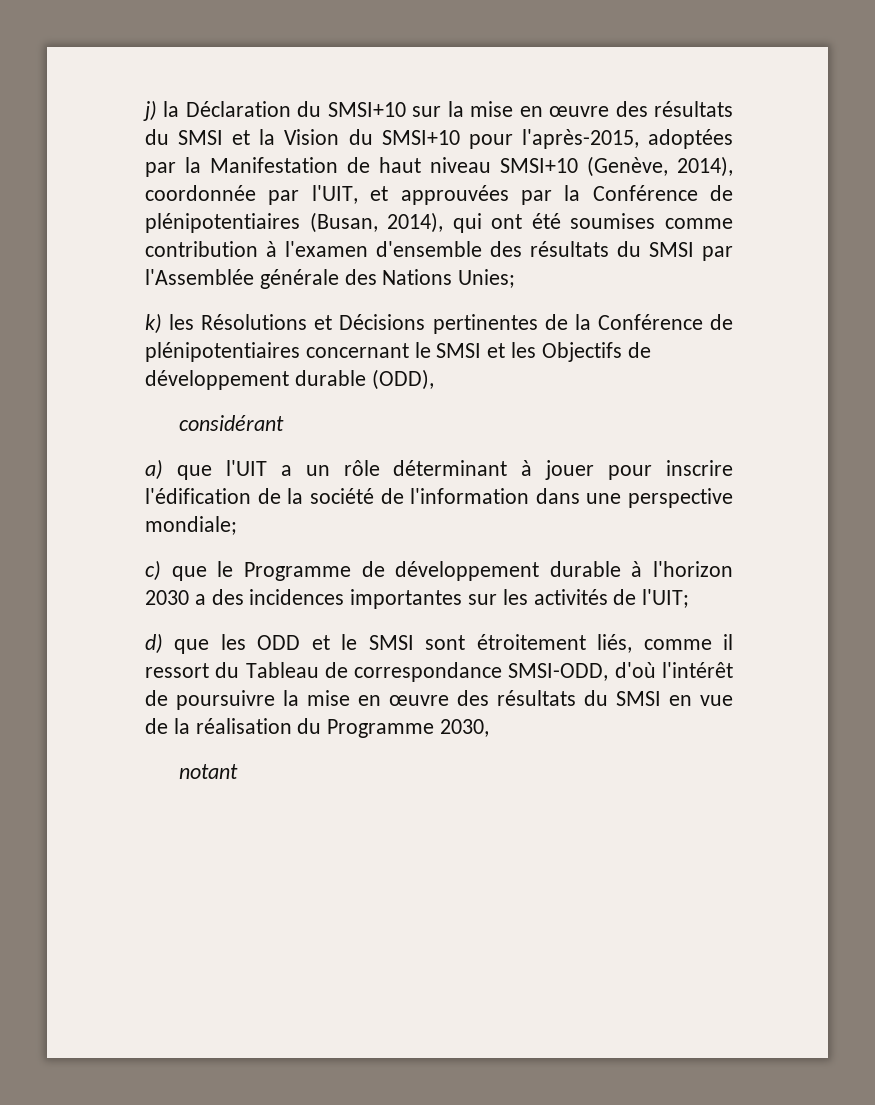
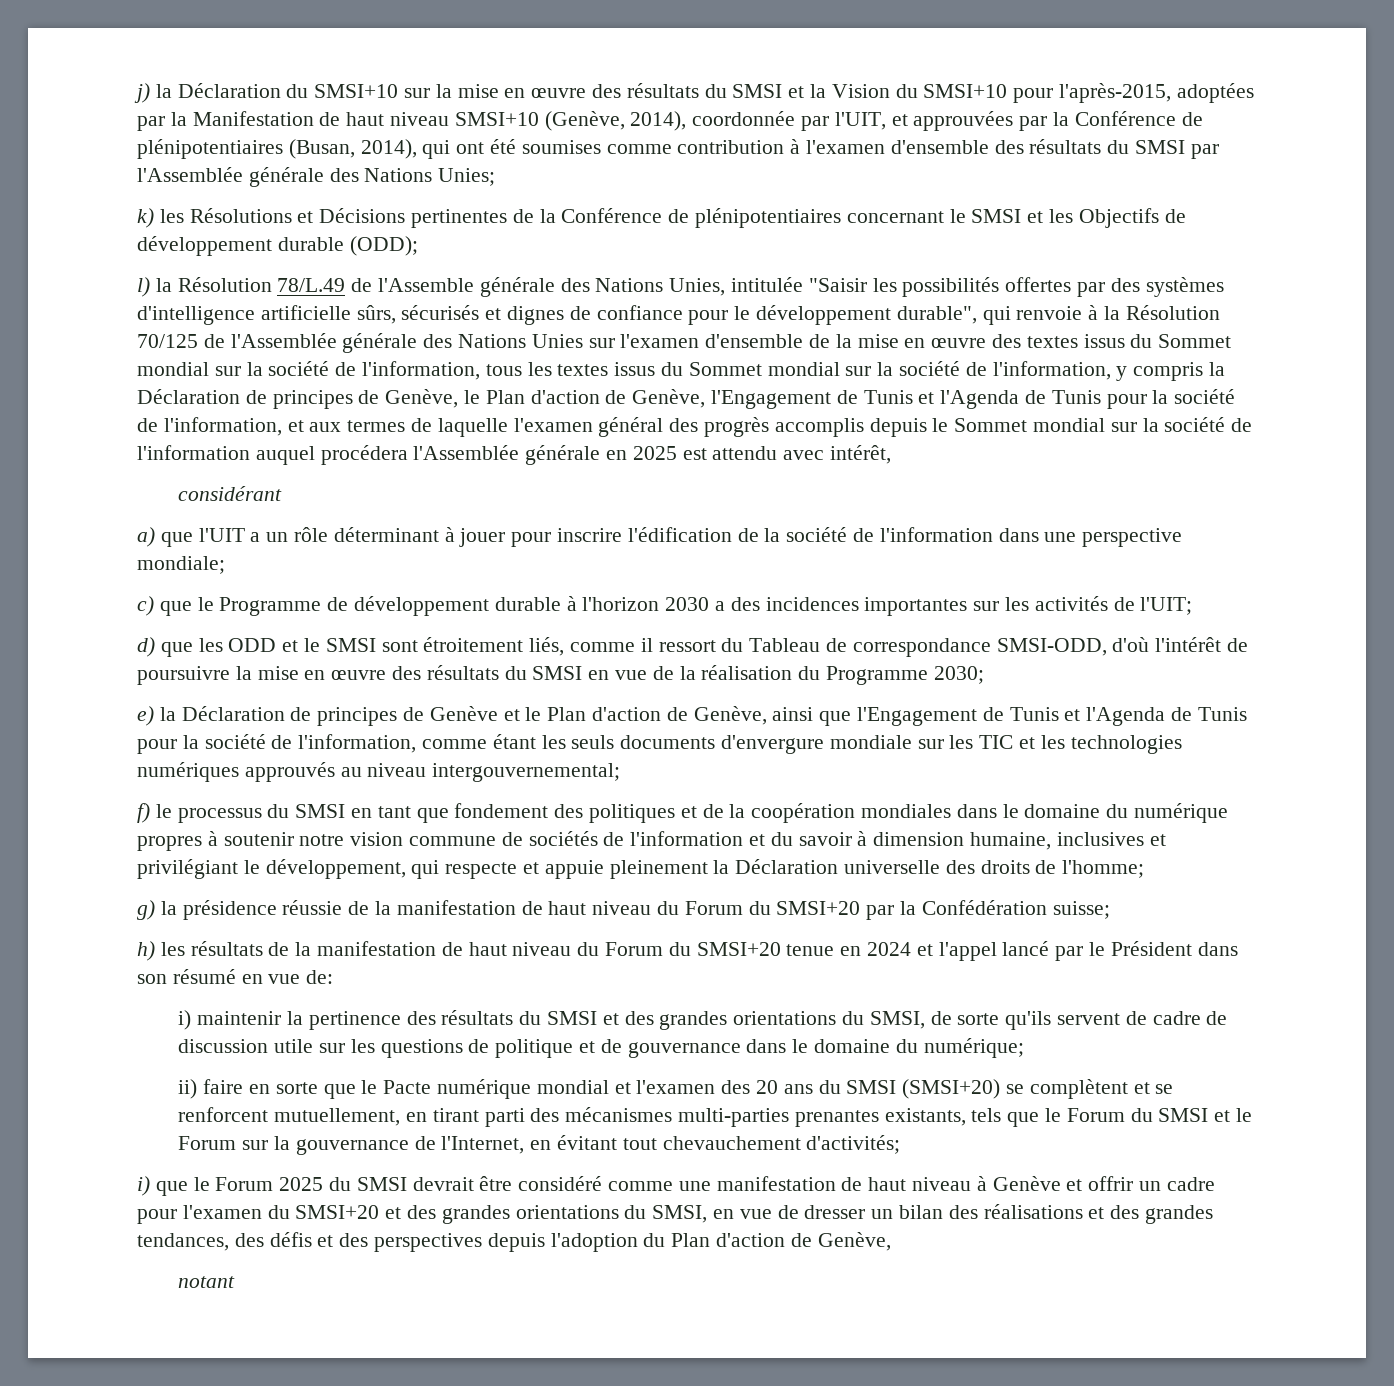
[371,369,434,390] (ODD), -> [349,236,418,256] [137,277,1224,297] [137,305,1220,325] [137,333,1232,353] [137,361,1226,381] [137,389,1236,409] [137,417,1253,437] [137,445,892,465] (ODD); // l) la Résolution 78/L.49 de l'Assemble générale des Nations Unies, intitulée "Saisir les possibilités offertes par des systèmes d'intelligence artificielle sûrs, sécurisés et dignes de confiance pour le développement durable", qui renvoie à la Résolution 70/125 de l'Assemblée générale des Nations Unies sur l'examen d'ensemble de la mise en œuvre des textes issus du Sommet mondial sur la société de l'information, tous les textes issus du Sommet mondial sur la société de l'information, y compris la Déclaration de principes de Genève, le Plan d'action de Genève, l'Engagement de Tunis et l'Agenda de Tunis pour la société de l'information, et aux termes de laquelle l'examen général des progrès accomplis depuis le Sommet mondial sur la société de l'information auquel procédera l'Assemblée générale en 2025 est attendu avec intérêt,
[440,719,490,737] 2030, -> [933,666,984,684] [137,706,1247,726] [137,734,1182,754] [137,762,621,782] [137,803,1229,823] [137,831,1166,851] [137,859,1145,879] [137,900,1110,920] [137,941,1238,961] [137,969,334,984] [178,1010,1228,1030] [178,1038,1024,1058] [178,1079,1174,1099] [178,1107,1252,1127] [178,1135,901,1155] [137,1176,1215,1196] [137,1204,1214,1224] [137,1232,891,1252] 2030; // e) la Déclaration de principes de Genève et le Plan d'action de Genève, ainsi que l'Engagement de Tunis et l'Agenda de Tunis pour la société de l'information, comme étant les seuls documents d'envergure mondiale sur les TIC et les technologies numériques approuvés au niveau intergouvernemental; // f) le processus du SMSI en tant que fondement des politiques et de la coopération mondiales dans le domaine du numérique propres à soutenir notre vision commune de sociétés de l'information et du savoir à dimension humaine, inclusives et privilégiant le développement, qui respecte et appuie pleinement la Déclaration universelle des droits de l'homme; // g) la présidence réussie de la manifestation de haut niveau du Forum du SMSI+20 par la Confédération suisse; // h) les résultats de la manifestation de haut niveau du Forum du SMSI+20 tenue en 2024 et l'appel lancé par le Président dans son résumé en vue de: // i) maintenir la pertinence des résultats du SMSI et des grandes orientations du SMSI, de sorte qu'ils servent de cadre de discussion utile sur les questions de politique et de gouvernance dans le domaine du numérique; // ii) faire en sorte que le Pacte numérique mondial et l'examen des 20 ans du SMSI (SMSI+20) se complètent et se renforcent mutuellement, en tirant parti des mécanismes multi-parties prenantes existants, tels que le Forum du SMSI et le Forum sur la gouvernance de l'Internet, en évitant tout chevauchement d'activités; // i) que le Forum 2025 du SMSI devrait être considéré comme une manifestation de haut niveau à Genève et offrir un cadre pour l'examen du SMSI+20 et des grandes orientations du SMSI, en vue de dresser un bilan des réalisations et des grandes tendances, des défis et des perspectives depuis l'adoption du Plan d'action de Genève,

